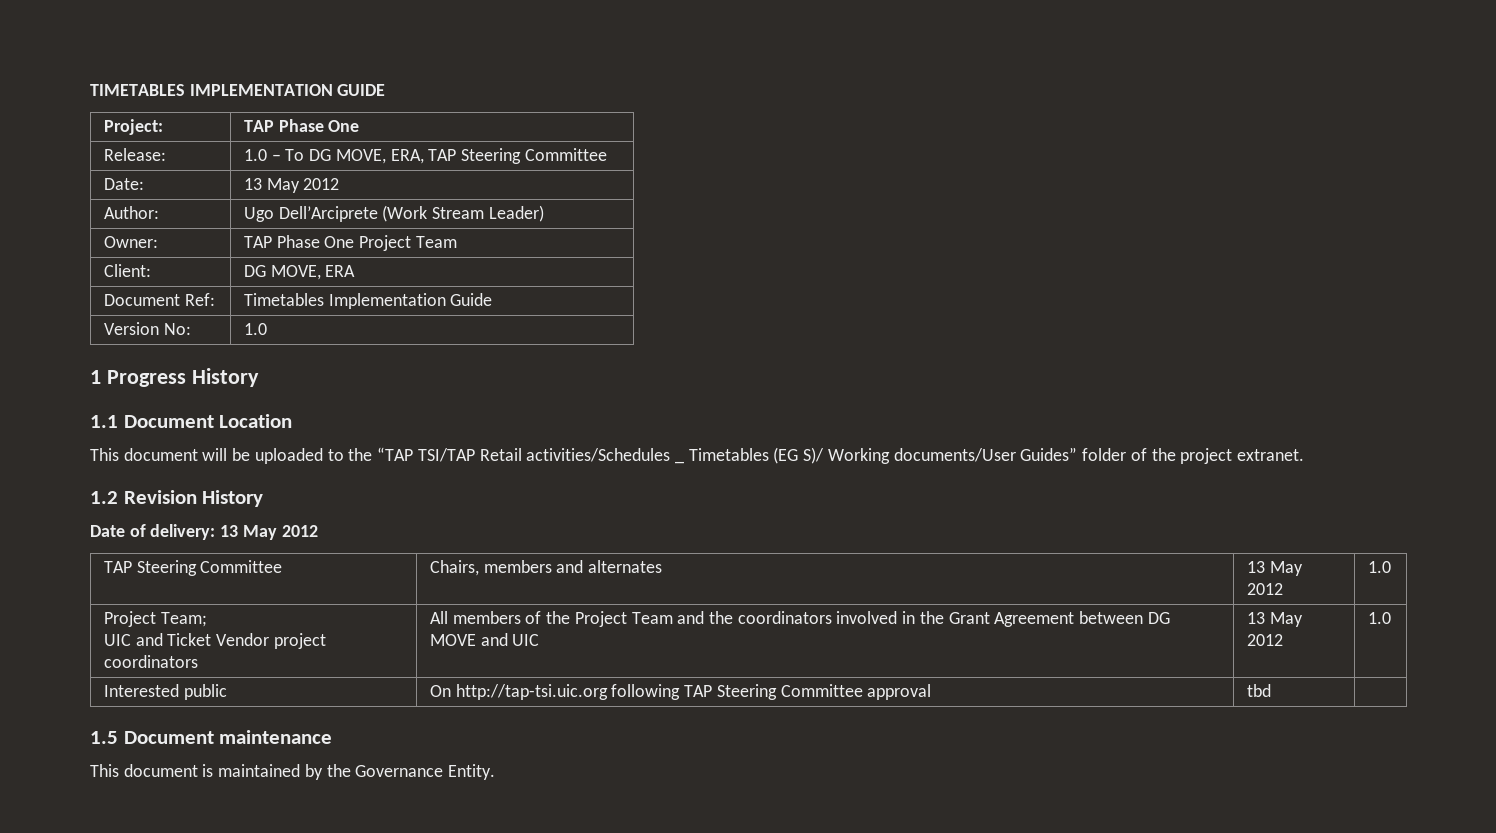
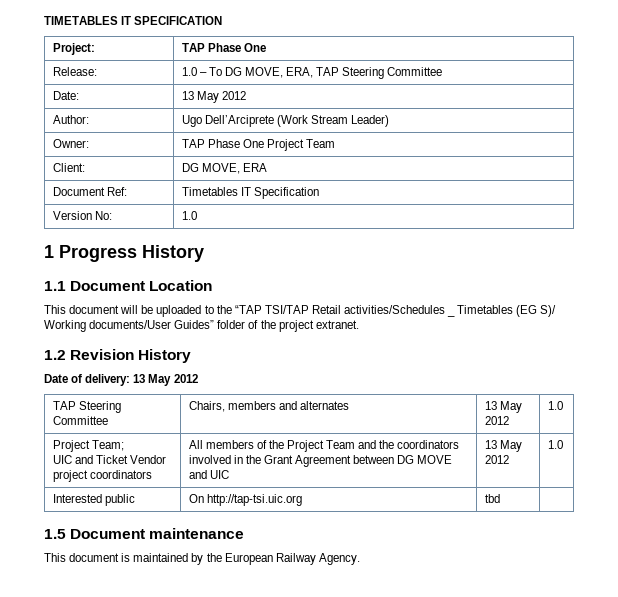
[189,84,386,96] IMPLEMENTATION GUIDE -> [121,16,223,25] IT SPECIFICATION
[328,293,493,309] Implementation Guide -> [240,187,319,199] IT Specification
[611,684,932,700] following TAP Steering Committee approval -> (302, 500) none
[355,764,496,780] Governance Entity. -> [224,553,360,565] European Railway Agency.

